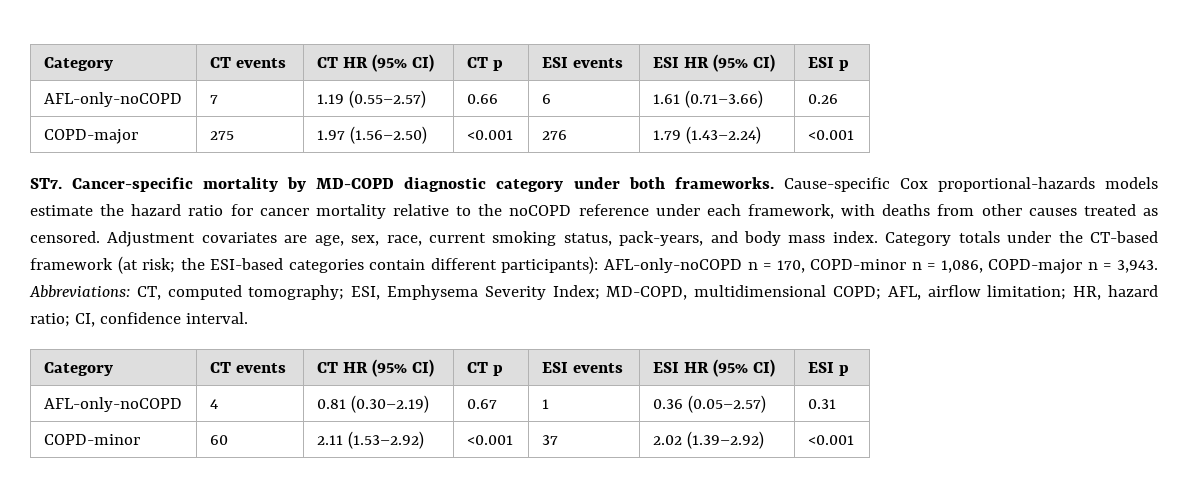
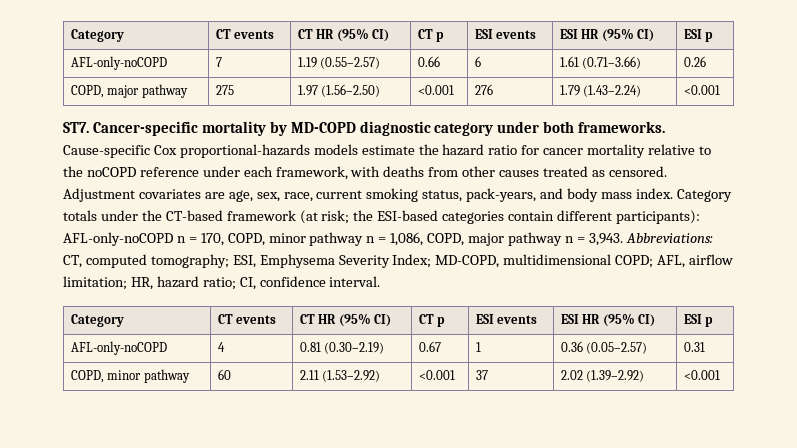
[43,129,138,144] COPD-major -> [70,84,188,98] COPD, major pathway
[810,259,1083,274] COPD-minor n = 1,086, COPD-major -> [227,232,562,246] COPD, minor pathway n = 1,086, COPD, major pathway
[43,434,140,445] COPD-minor -> [70,369,190,383] COPD, minor pathway

